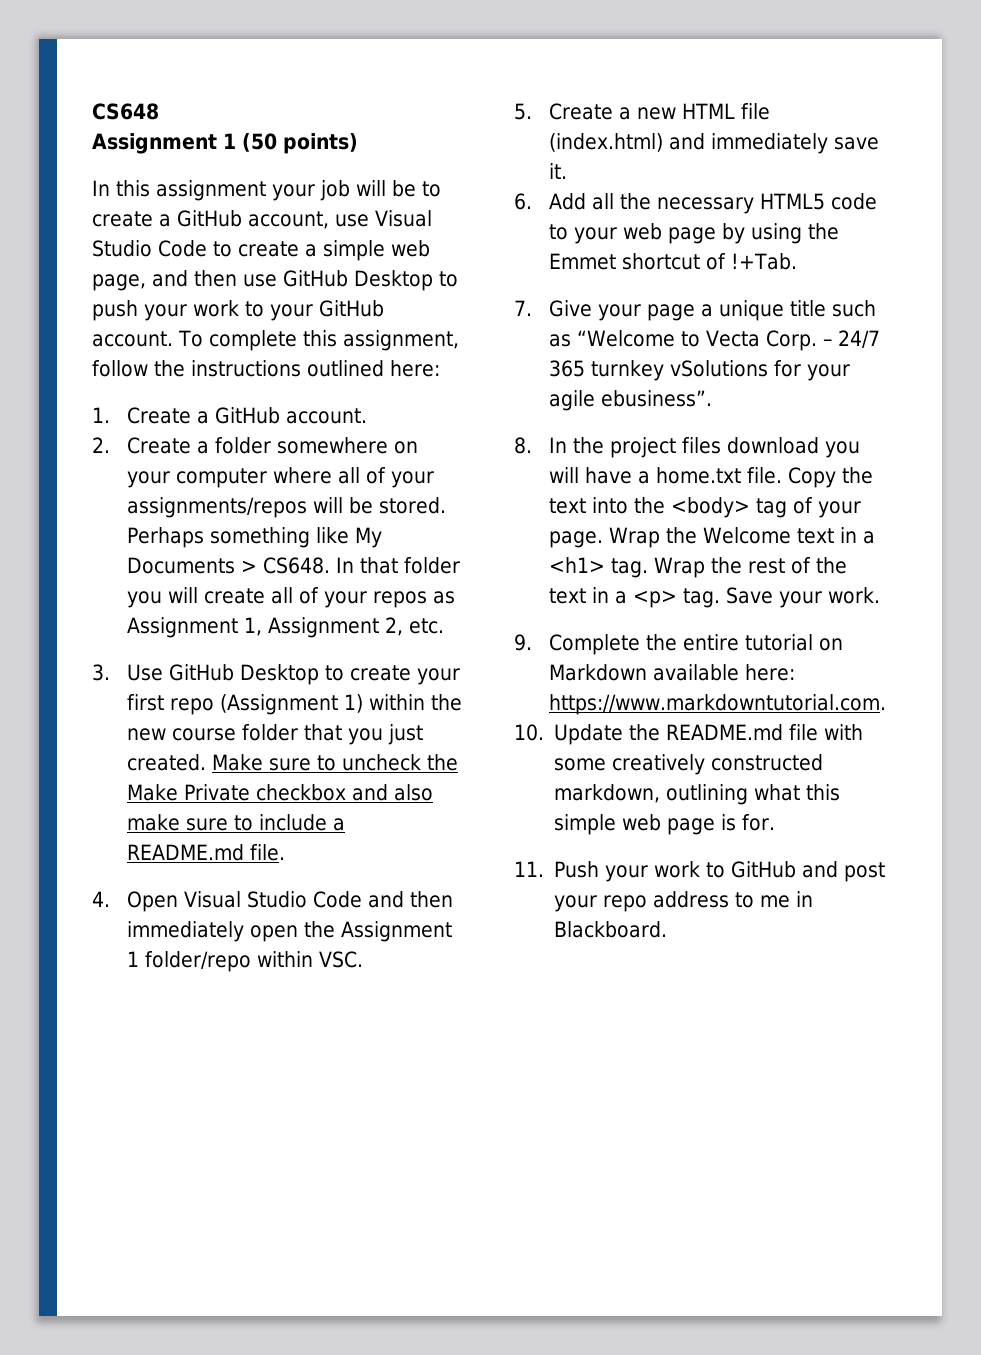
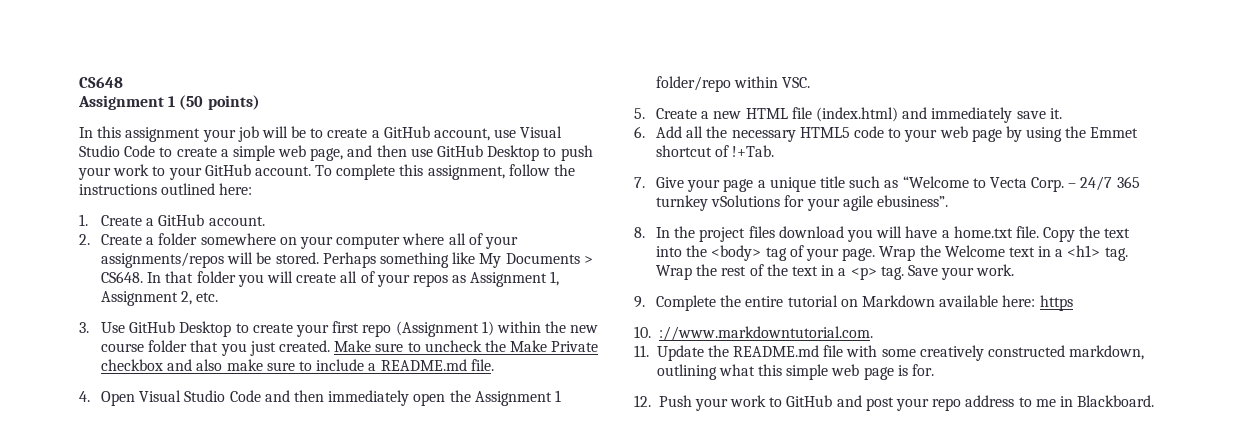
[549,694,887,715] [514,724,544,741] https://www.markdowntutorial.com. // 10. -> [1039,295,1073,311] [634,326,873,341] [634,345,649,357] https // 10. ://www.markdowntutorial.com. // 11.
[514,861,544,877] 11. -> [634,395,651,407] 12.

